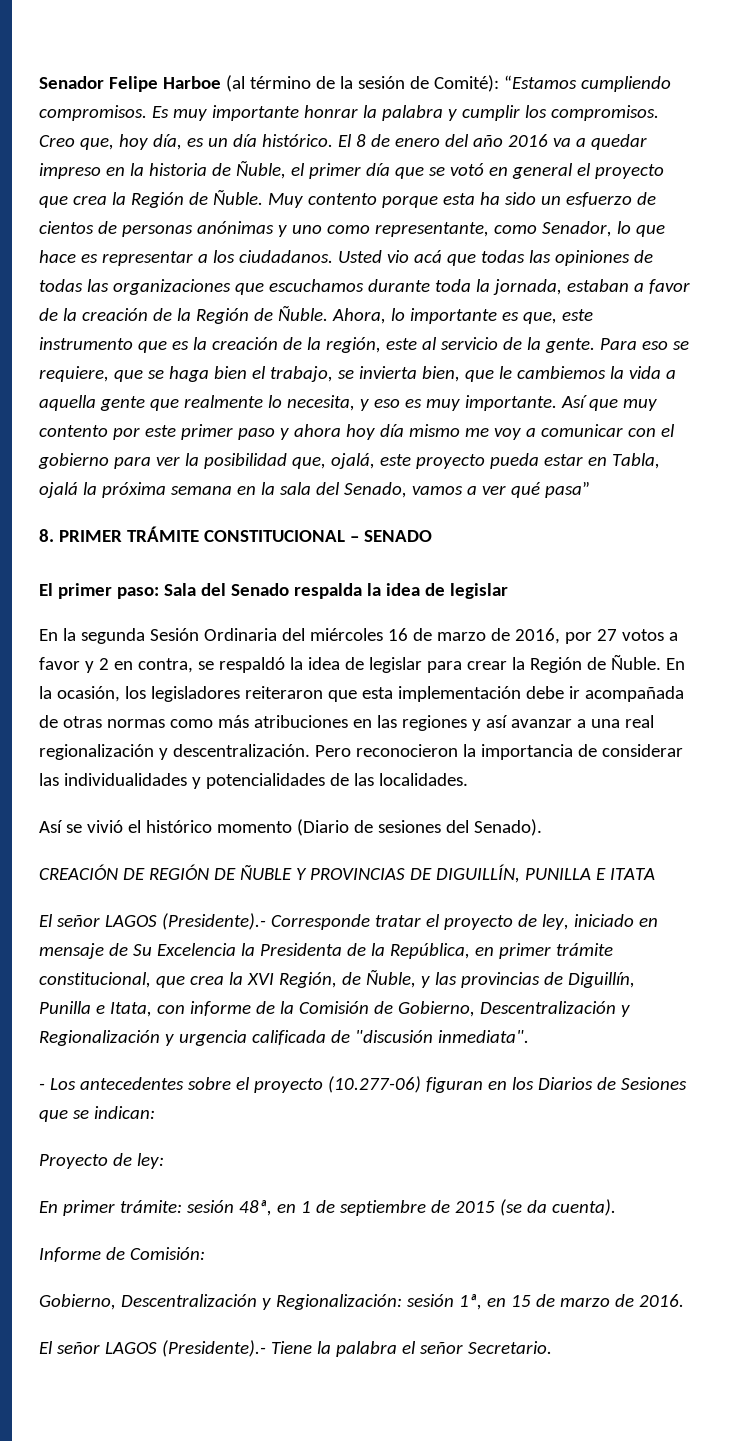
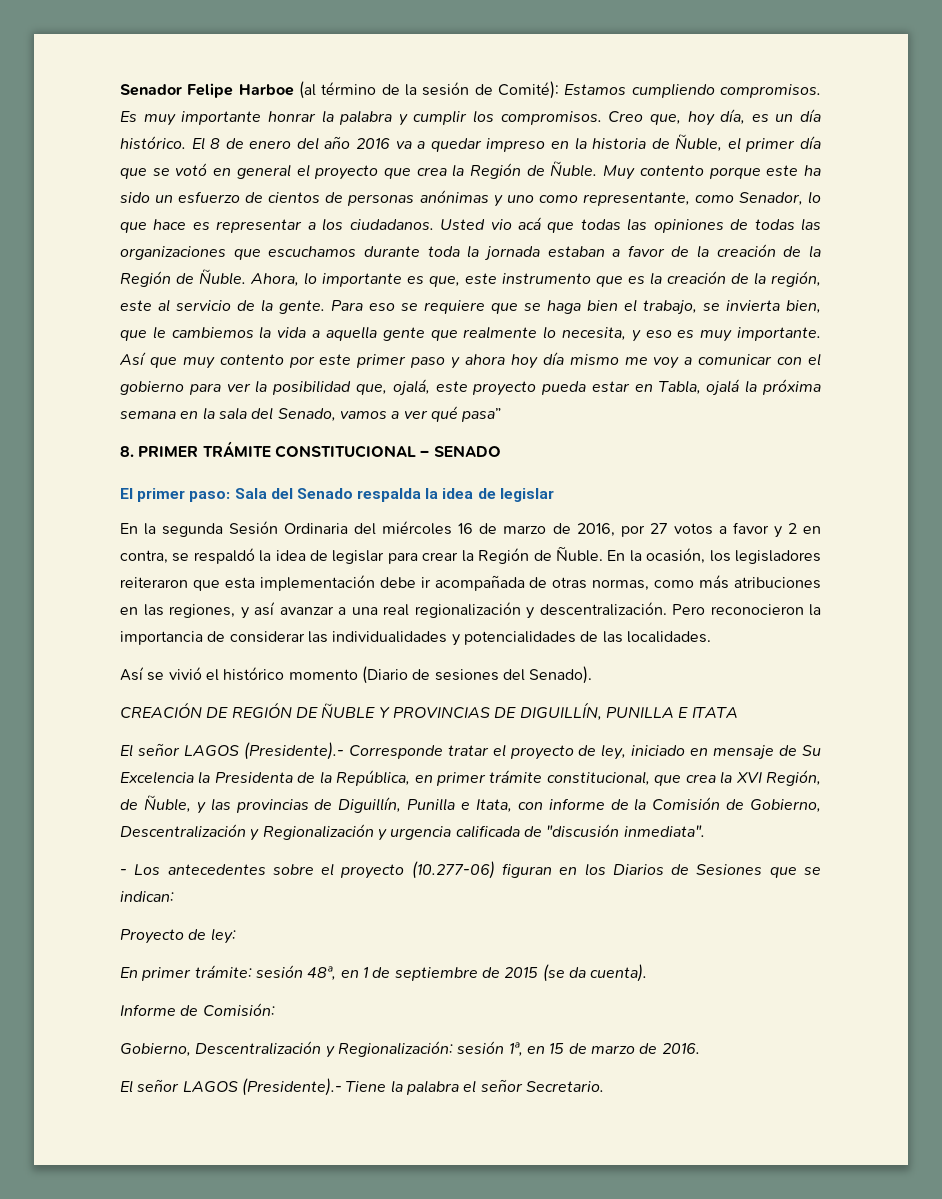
[503,75,577,89] “Estamos -> [564,84,627,95] Estamos
[442,193,475,205] esta -> [766,165,799,176] este
[492,279,562,295] jornada, -> [483,246,540,261] jornada
[39,366,109,382] requiere, -> [424,300,485,314] requiere
[106,719,165,728] normas -> [592,579,650,591] normas,
[401,715,467,731] regiones -> [169,604,235,618] regiones,

